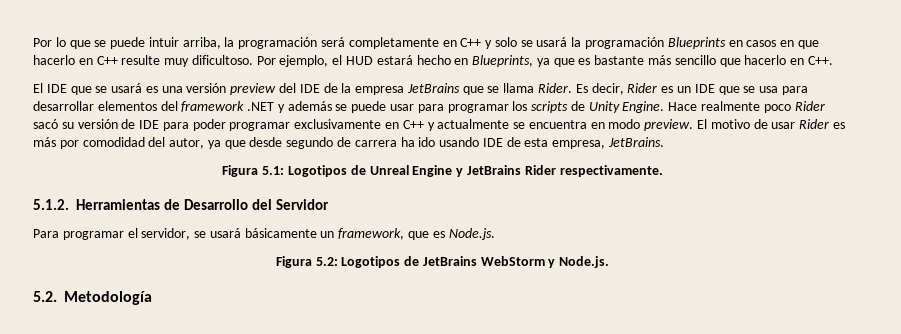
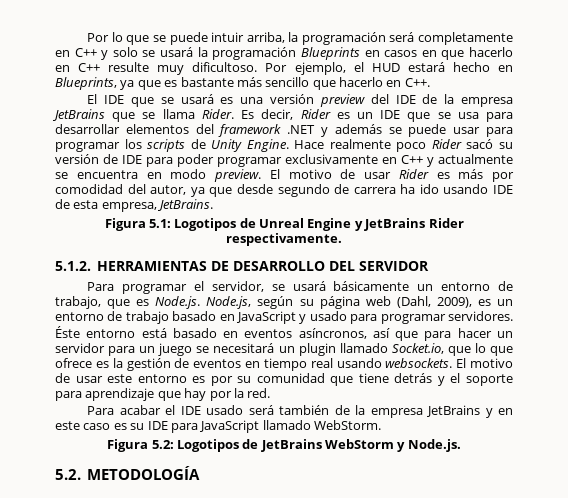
[76,199,329,210] Herramientas de Desarrollo del Servidor -> [97,261,430,271] HERRAMIENTAS DE DESARROLLO DEL SERVIDOR
[338,228,405,240] framework, -> [441,281,514,291] [55,296,101,309] entorno de trabajo,
(495, 234) none -> [206,296,513,309] [55,311,513,324] [55,326,513,341] [55,343,513,356] [55,358,513,371] [55,373,514,386] [55,388,271,401] [87,405,513,418] [55,420,381,433] Node.js, según su página web (Dahl, 2009), es un entorno de trabajo basado en JavaScript y usado para programar servidores. Éste entorno está basado en eventos asíncronos, así que para hacer un servidor para un juego se necesitará un plugin llamado Socket.io, que lo que ofrece es la gestión de eventos en tiempo real usando websockets. El motivo de usar este entorno es por su comunidad que tiene detrás y el soporte para aprendizaje que hay por la red. // Para acabar el IDE usado será también de la empresa JetBrains y en este caso es su IDE para JavaScript llamado WebStorm.
[64,291,152,305] Metodología -> [87,466,201,480] METODOLOGÍA

